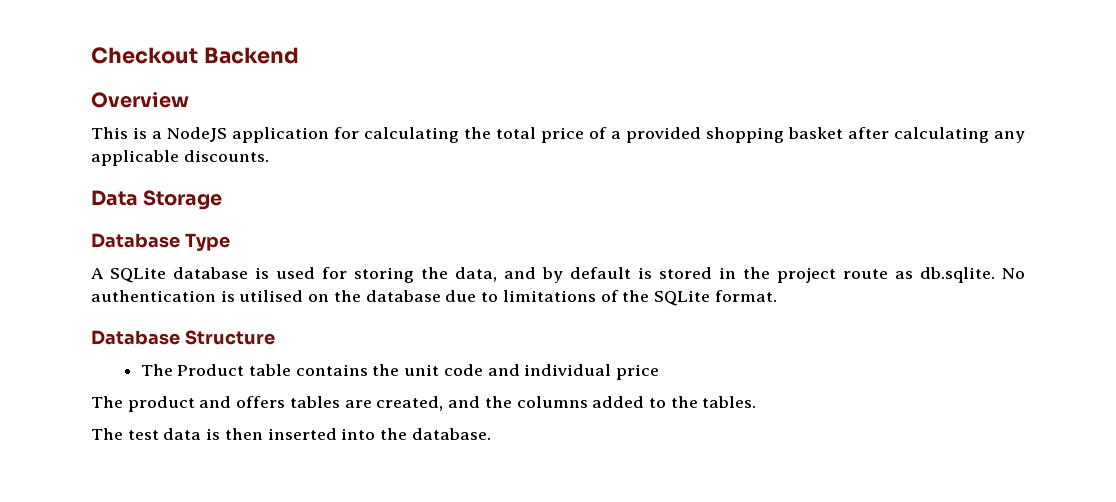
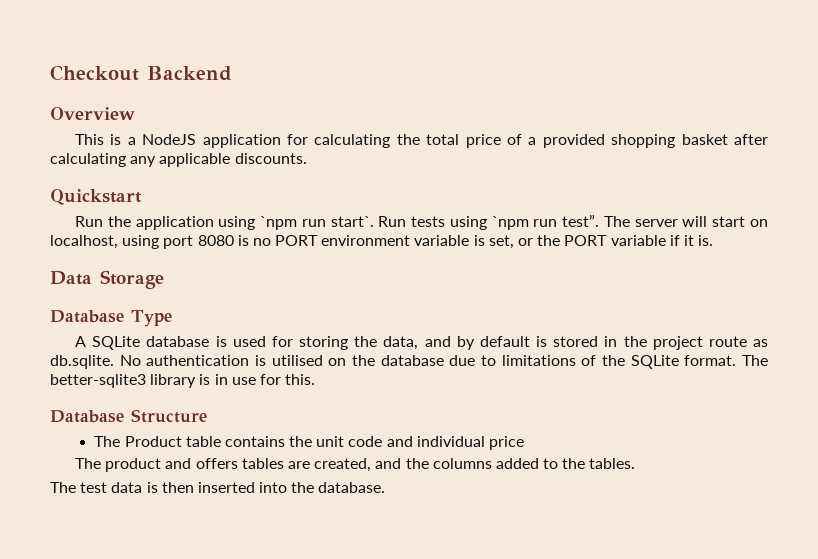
(269, 156) none -> [50,189,142,205] [75,214,769,230] [50,235,714,249] // Quickstart // Run the application using `npm run start`. Run tests using `npm run test”. The server will start on localhost, using port 8080 is no PORT environment variable is set, or the PORT variable if it is.
(777, 296) none -> [741,355,768,366] [50,374,316,388] The better-sqlite3 library is in use for this.

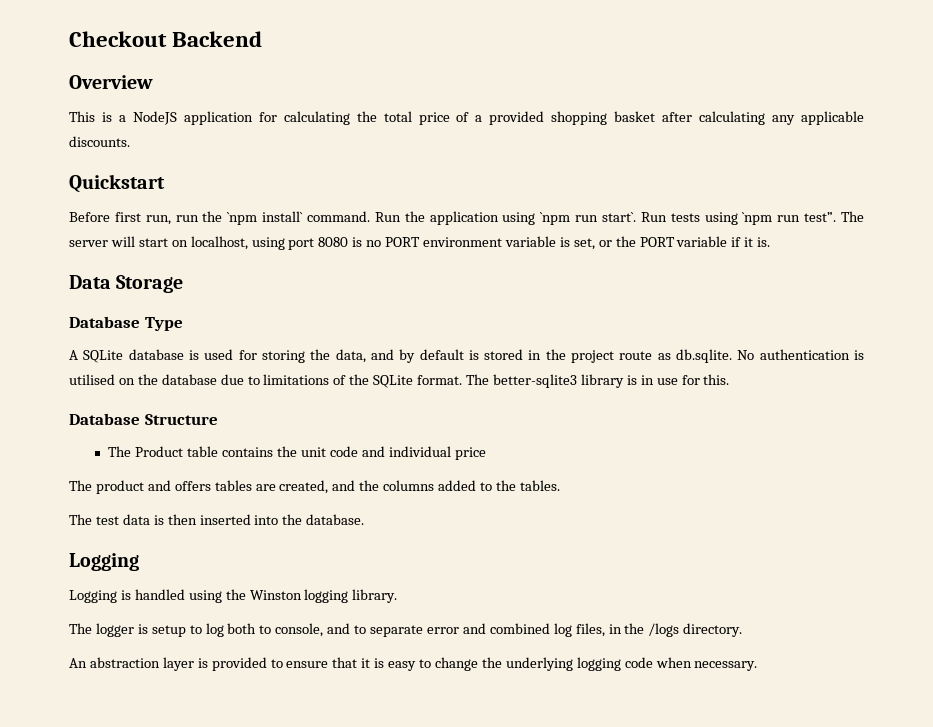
(142, 197) none -> [69,211,370,225] Before first run, run the `npm install` command.
(386, 487) none -> [69,553,139,571] [69,589,398,603] [69,623,743,637] [69,657,758,671] // Logging // Logging is handled using the Winston logging library. // The logger is setup to log both to console, and to separate error and combined log files, in the /logs directory. // An abstraction layer is provided to ensure that it is easy to change the underlying logging code when necessary.

